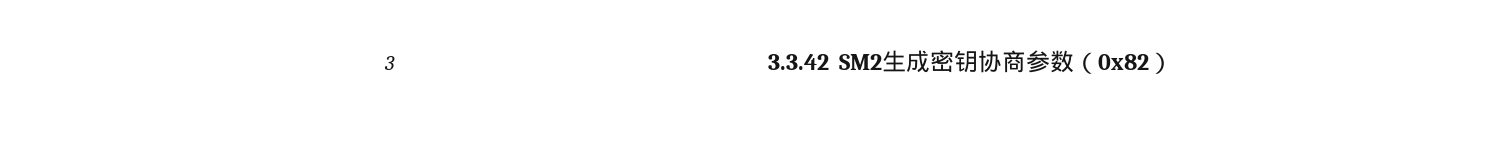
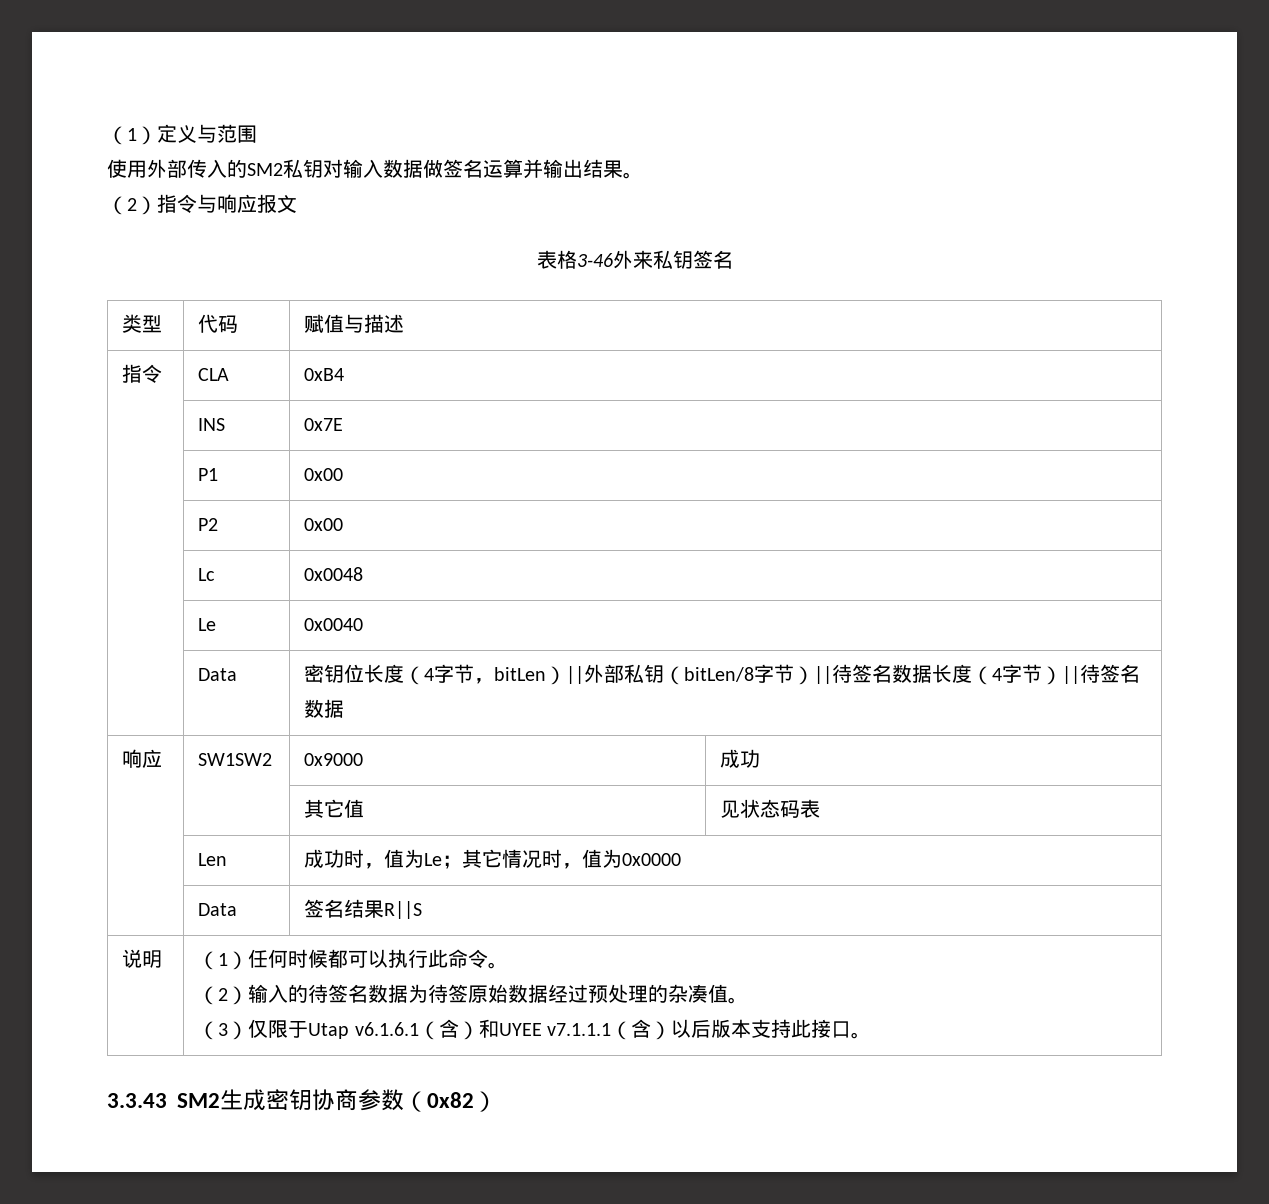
[384,56,395,70] [768,54,829,70] 3 // 3.3.42 -> [107,124,257,145] [107,159,643,179] [107,194,297,215] [536,250,733,269] [122,314,163,333] [198,314,239,333] [304,314,405,333] [122,364,163,383] [198,368,230,381] [304,368,345,381] [198,418,226,431] [304,418,344,431] [198,468,219,481] [304,468,344,481] [198,518,219,531] [304,518,344,531] [198,568,216,581] [304,567,364,581] [198,618,217,631] [304,618,364,631] [198,668,238,681] [304,664,1141,685] [304,699,345,718] [122,749,163,768] [198,753,273,766] [304,753,364,766] [720,749,761,768] [304,799,365,818] [720,799,821,818] [198,853,228,866] [304,849,682,869] [198,903,238,916] [304,899,423,919] [122,949,163,968] [198,949,509,970] [198,984,749,1005] [198,1019,872,1040] [107,1093,167,1108] （1）定义与范围 // 使用外部传入的SM2私钥对输入数据做签名运算并输出结果。 // （2）指令与响应报文 // 表格3-46外来私钥签名 // 类型 | 代码 | 赋值与描述 // 指令 | CLA | 0xB4 // | INS | 0x7E // | P1 | 0x00 // | P2 | 0x00 // | Lc | 0x0048 // | Le | 0x0040 // | Data | 密钥位长度（4字节，bitLen）||外部私钥（bitLen/8字节）||待签名数据长度（4字节）||待签名数据 // 响应 | SW1SW2 | 0x9000 | 成功 // | | 其它值 | 见状态码表 // | Len | 成功时，值为Le；其它情况时，值为0x0000 // | Data | 签名结果R||S // 说明 | （1）任何时候都可以执行此命令。 // （2）输入的待签名数据为待签原始数据经过预处理的杂凑值。 // （3）仅限于Utap v6.1.6.1（含）和UYEE v7.1.1.1（含）以后版本支持此接口。 // 3.3.43

